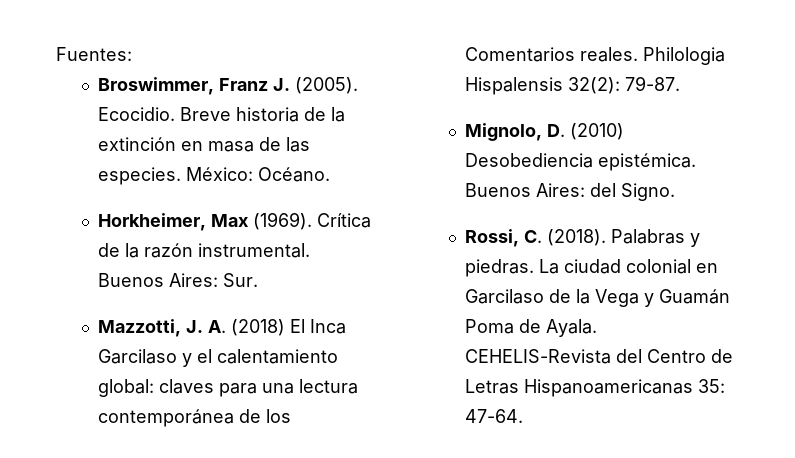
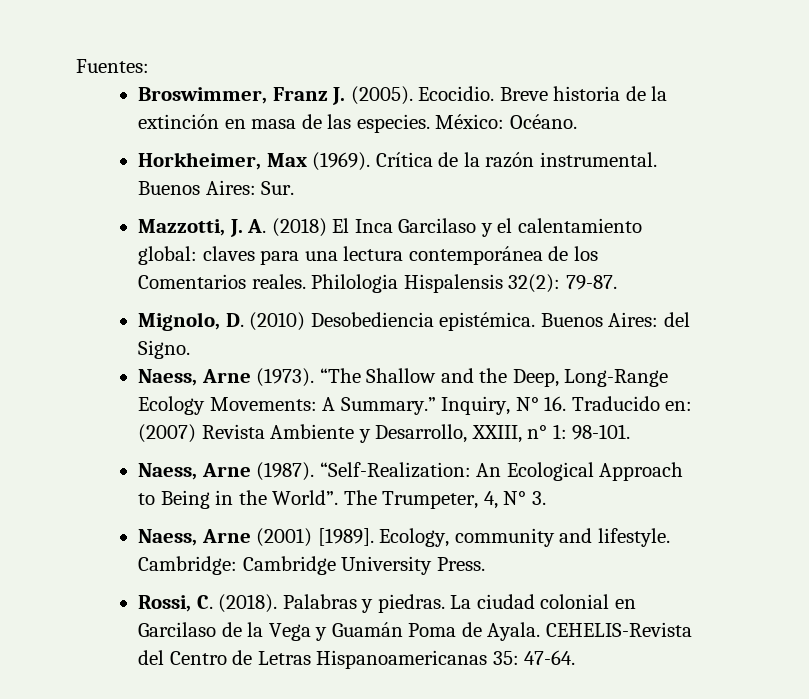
(676, 192) none -> [138,368,669,387] [138,396,693,415] [138,424,631,443] [138,462,684,481] [138,490,546,509] [138,528,670,547] [138,556,485,575] // Naess, Arne (1973). “The Shallow and the Deep, Long-Range Ecology Movements: A Summary.” Inquiry, N° 16. Traducido en: (2007) Revista Ambiente y Desarrollo, XXIII, n° 1: 98-101. // Naess, Arne (1987). “Self-Realization: An Ecological Approach to Being in the World”. The Trumpeter, 4, N° 3. // Naess, Arne (2001) [1989]. Ecology, community and lifestyle. Cambridge: Cambridge University Press.

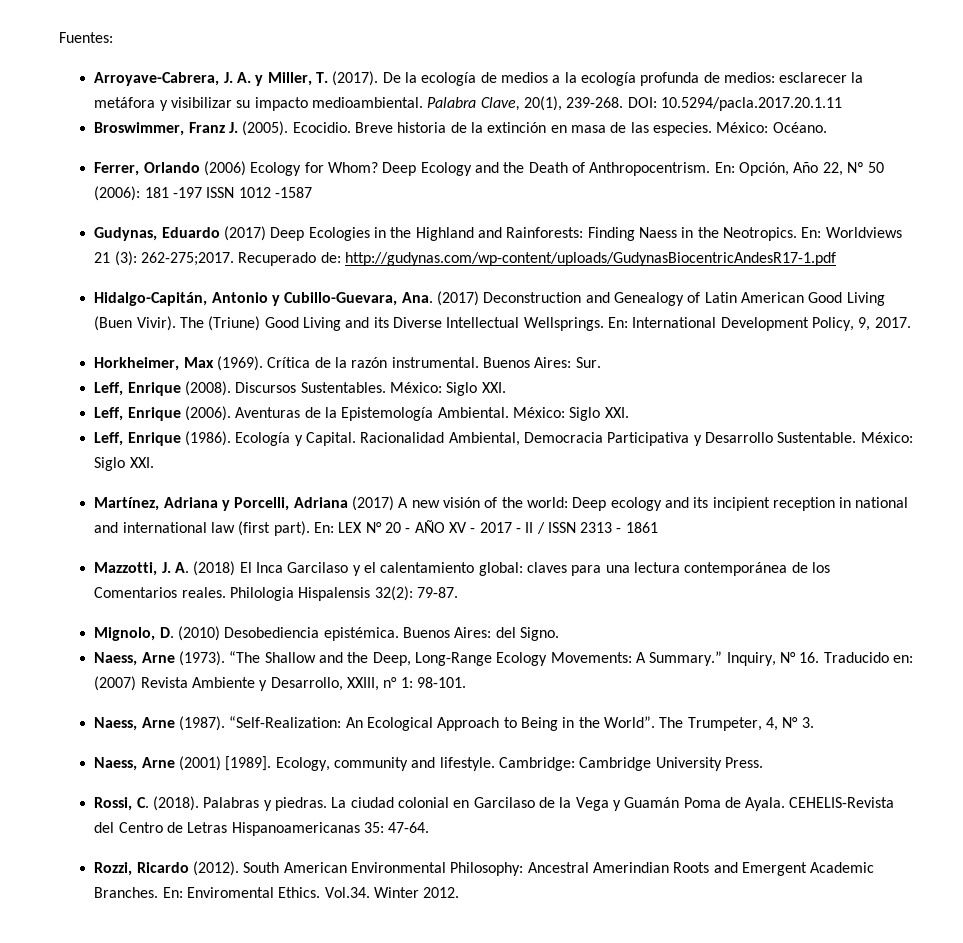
(149, 66) none -> [94,71,864,86] [94,96,842,111] // Arroyave-Cabrera, J. A. y Miller, T. (2017). De la ecología de medios a la ecología profunda de medios: esclarecer la metáfora y visibilizar su impacto medioambiental. Palabra Clave, 20(1), 239-268. DOI: 10.5294/pacla.2017.20.1.11
(577, 121) none -> [94,161,885,176] [94,186,312,201] [94,226,902,241] [94,251,836,266] [94,291,885,306] [94,316,911,331] // Ferrer, Orlando (2006) Ecology for Whom? Deep Ecology and the Death of Anthropocentrism. En: Opción, Año 22, Nº 50 (2006): 181 -197 ISSN 1012 -1587 // Gudynas, Eduardo (2017) Deep Ecologies in the Highland and Rainforests: Finding Naess in the Neotropics. En: Worldviews 21 (3): 262-275;2017. Recuperado de: http://gudynas.com/wp-content/uploads/GudynasBiocentricAndesR17-1.pdf // Hidalgo-Capitán, Antonio y Cubillo-Guevara, Ana. (2017) Deconstruction and Genealogy of Latin American Good Living (Buen Vivir). The (Triune) Good Living and its Diverse Intellectual Wellsprings. En: International Development Policy, 9, 2017.
(295, 188) none -> [94,381,506,396] [94,406,629,421] [94,431,913,446] [94,457,154,471] [94,496,909,511] [94,520,658,536] // Leff, Enrique (2008). Discursos Sustentables. México: Siglo XXI. // Leff, Enrique (2006). Aventuras de la Epistemología Ambiental. México: Siglo XXI. // Leff, Enrique (1986). Ecología y Capital. Racionalidad Ambiental, Democracia Participativa y Desarrollo Sustentable. México: Siglo XXI. // Martínez, Adriana y Porcelli, Adriana (2017) A new visión of the world: Deep ecology and its incipient reception in national and international law (first part). En: LEX N° 20 - AÑO XV - 2017 - II / ISSN 2313 - 1861
(576, 657) none -> [94,861,875,876] [94,887,460,898] // Rozzi, Ricardo (2012). South American Environmental Philosophy: Ancestral Amerindian Roots and Emergent Academic Branches. En: Enviromental Ethics. Vol.34. Winter 2012.

